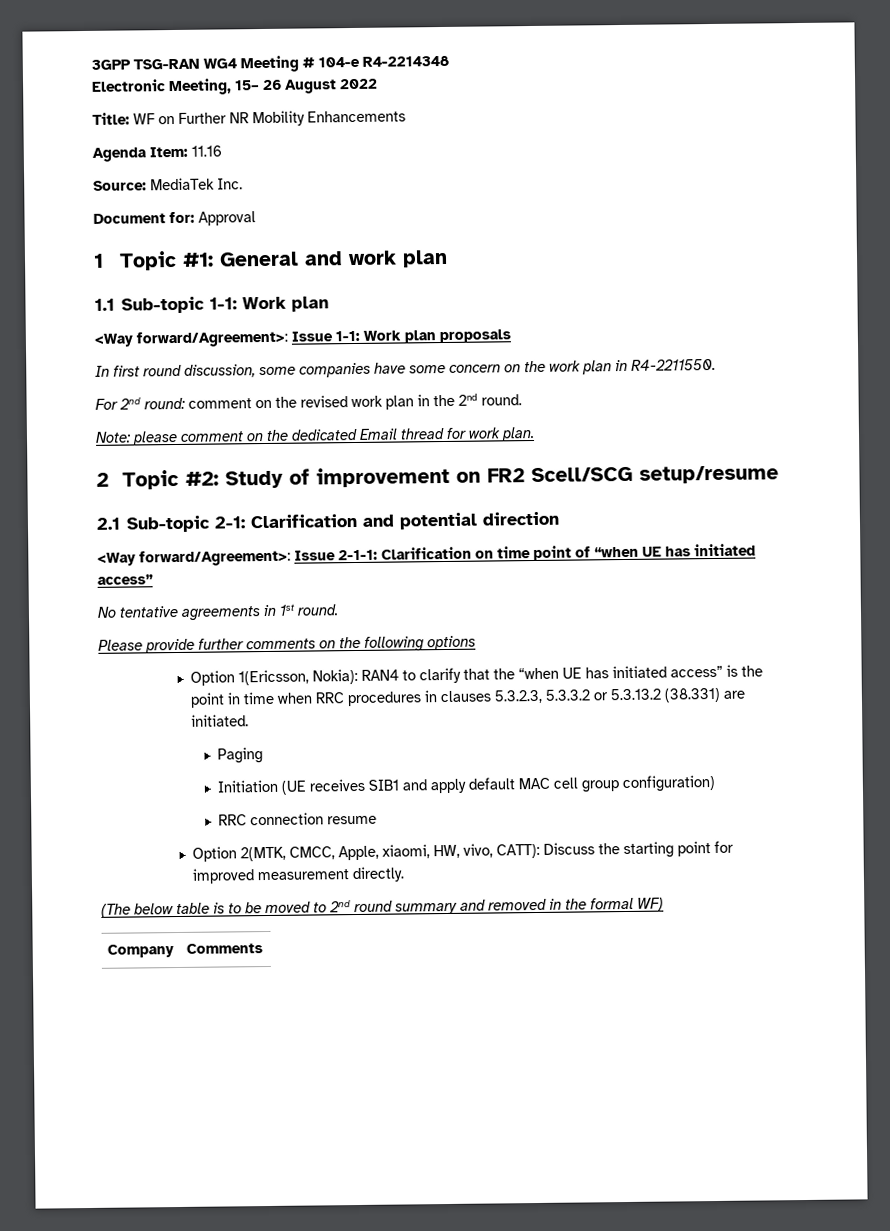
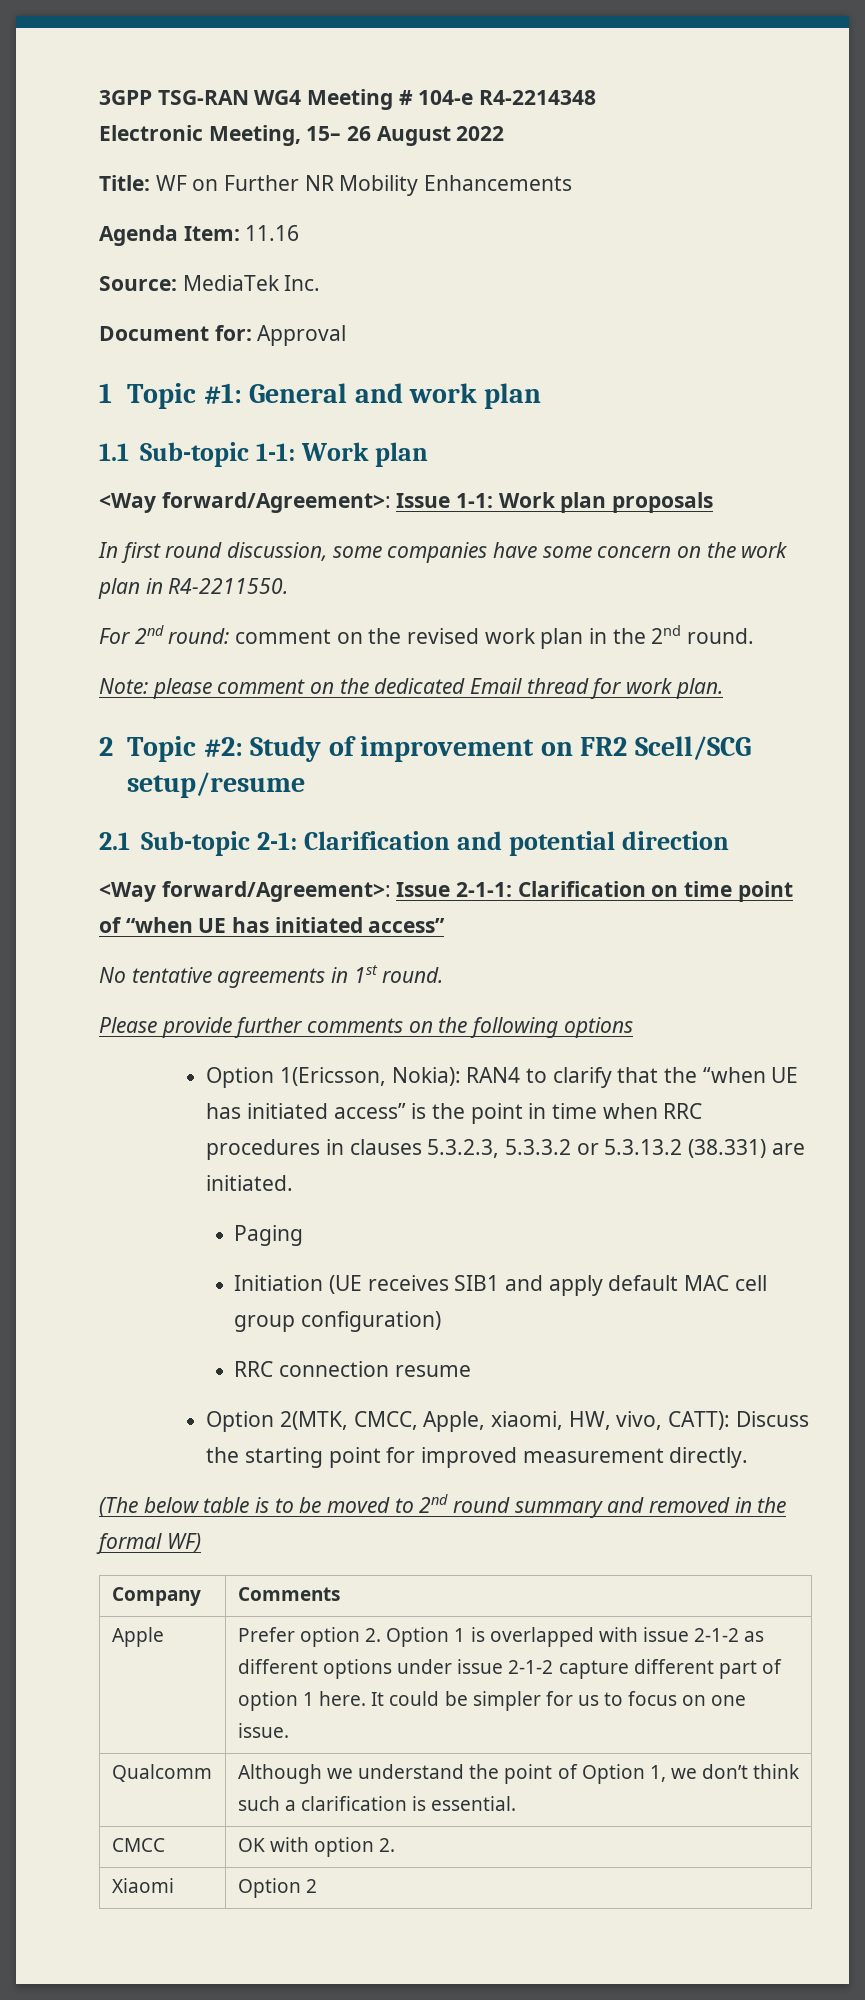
(264, 948) none -> [111,1627,164,1647] [237,1627,765,1647] [237,1659,782,1679] [237,1691,747,1711] [237,1723,289,1738] [111,1764,212,1782] [237,1764,800,1784] [237,1796,517,1811] [111,1838,165,1852] [237,1837,396,1857] [111,1878,174,1893] [237,1878,317,1898] // Apple | Prefer option 2. Option 1 is overlapped with issue 2-1-2 as different options under issue 2-1-2 capture different part of option 1 here. It could be simpler for us to focus on one issue. // Qualcomm | Although we understand the point of Option 1, we don’t think such a clarification is essential. // CMCC | OK with option 2. // Xiaomi | Option 2

